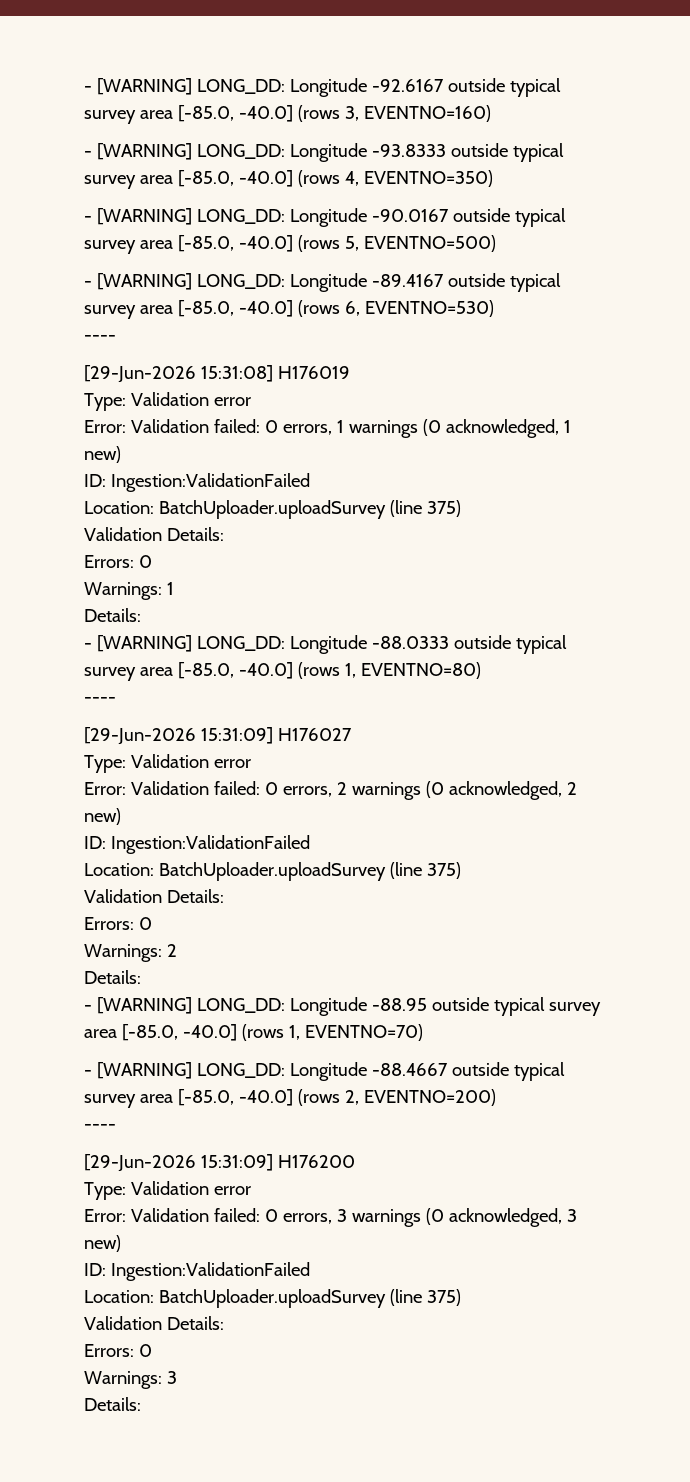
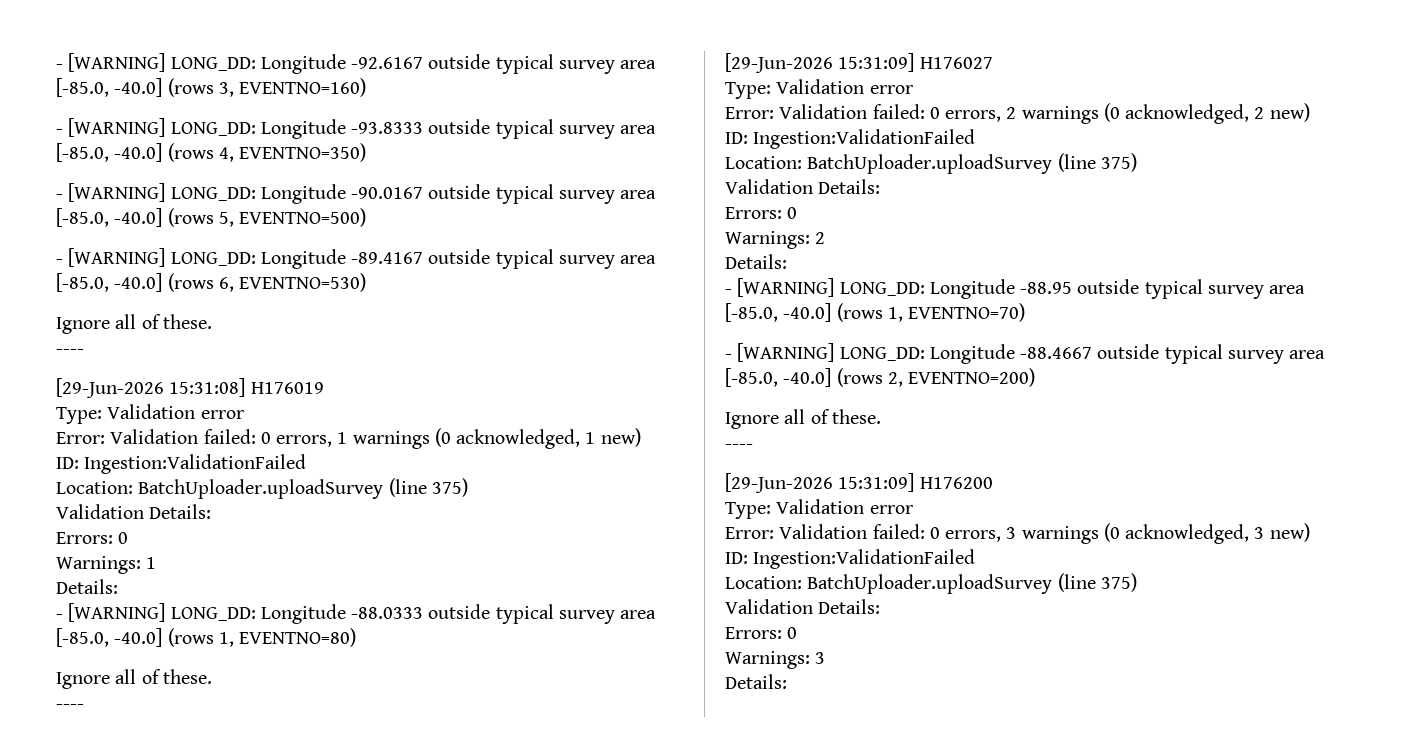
(494, 308) none -> [56,314,212,334] // Ignore all of these.
(481, 670) none -> [56,669,212,689] // Ignore all of these.
(496, 1097) none -> [725,409,881,429] // Ignore all of these.

